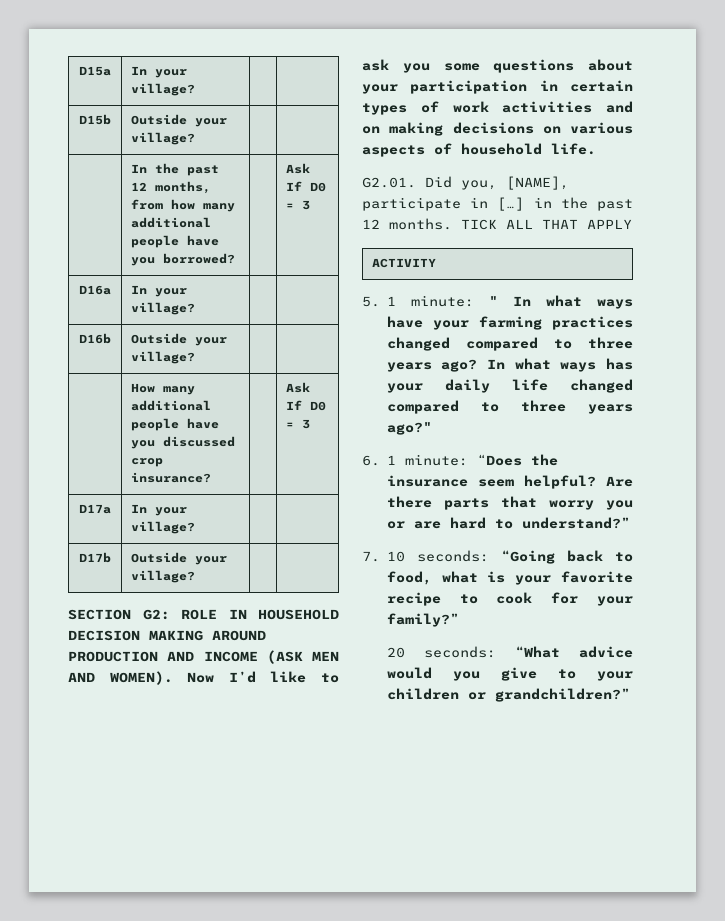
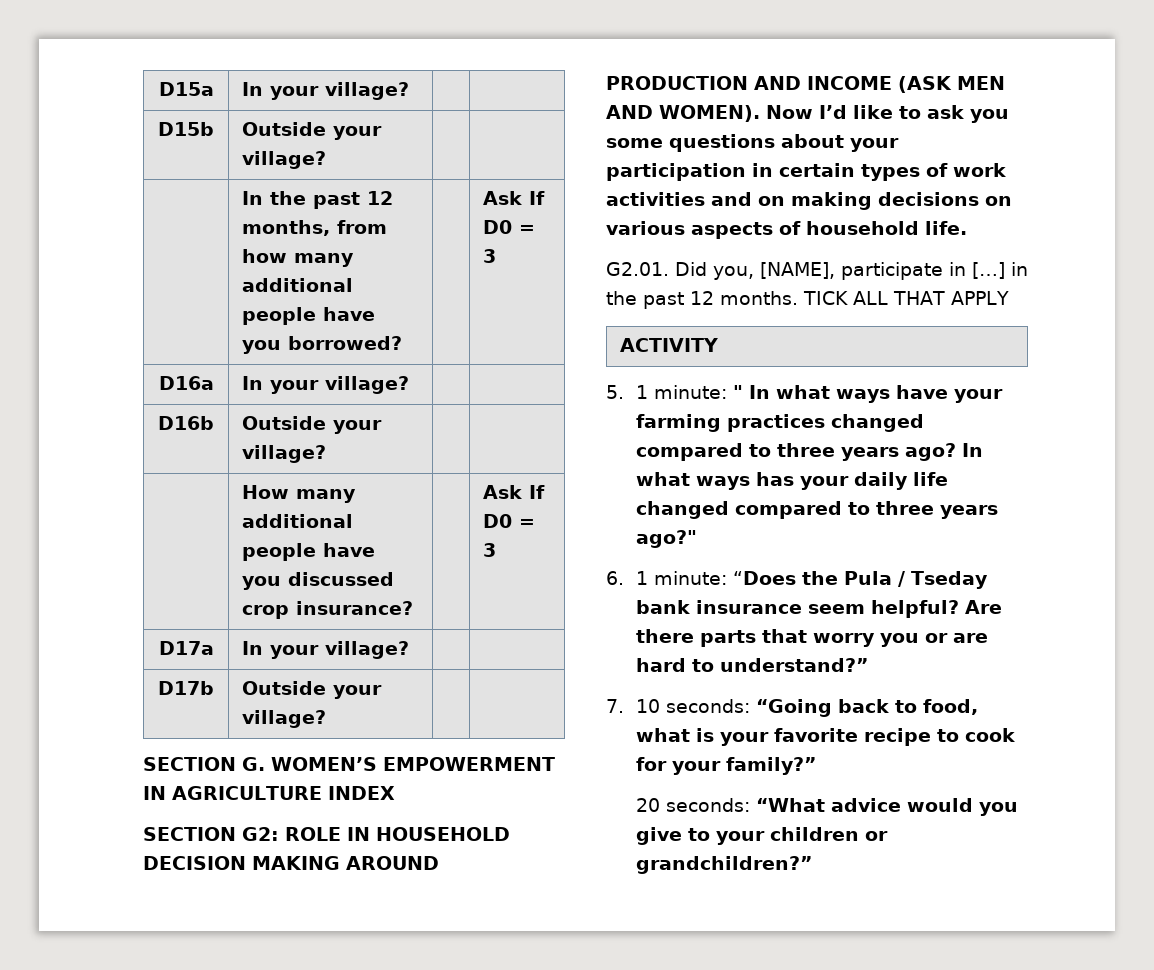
(196, 576) none -> [143,757,555,771] [143,786,395,800] // SECTION G. WOMEN’S EMPOWERMENT IN AGRICULTURE INDEX
(558, 460) none -> [844,571,989,589] [636,600,691,614] Pula / Tseday bank

